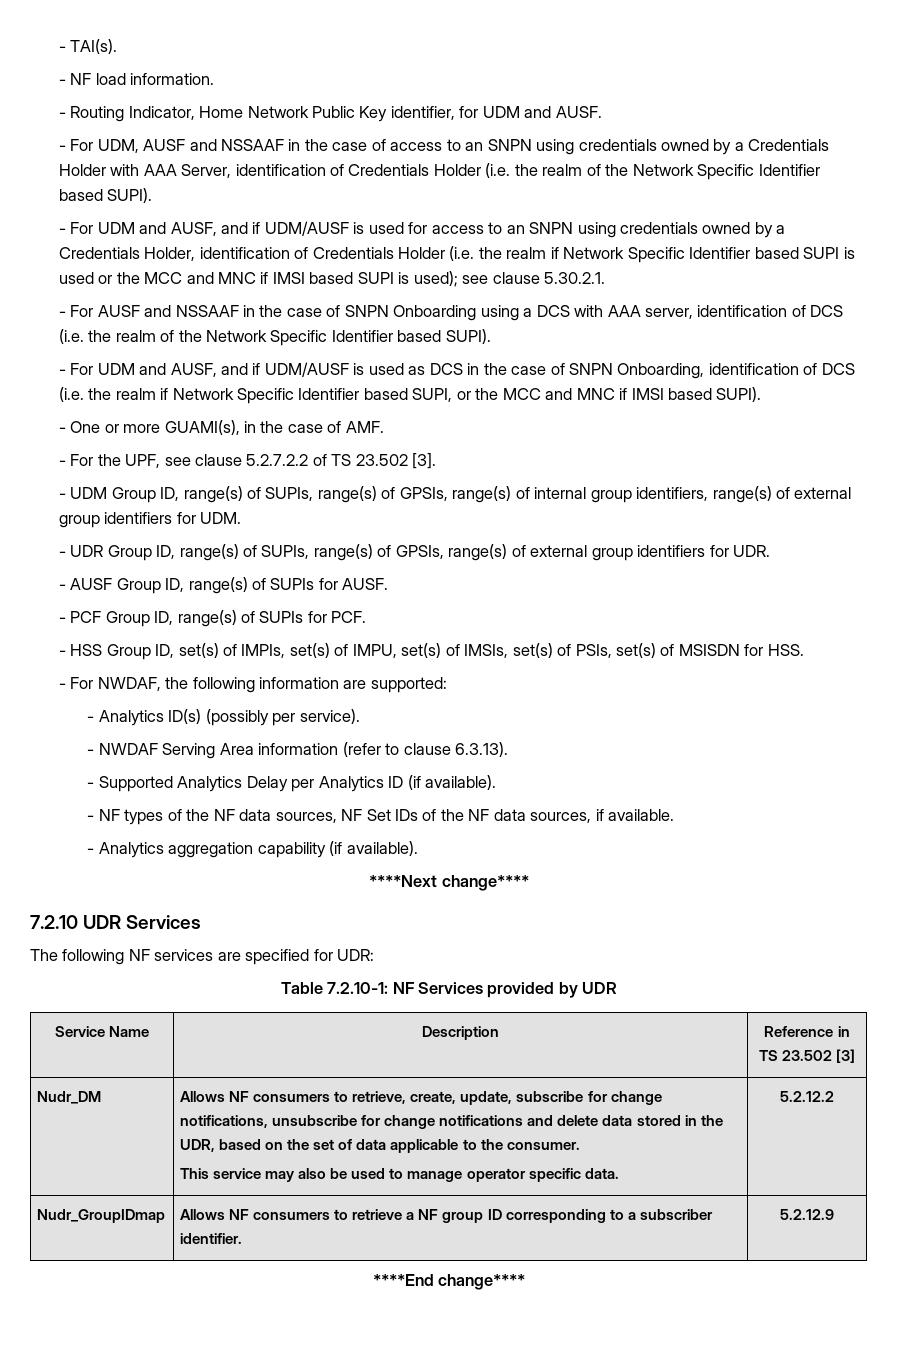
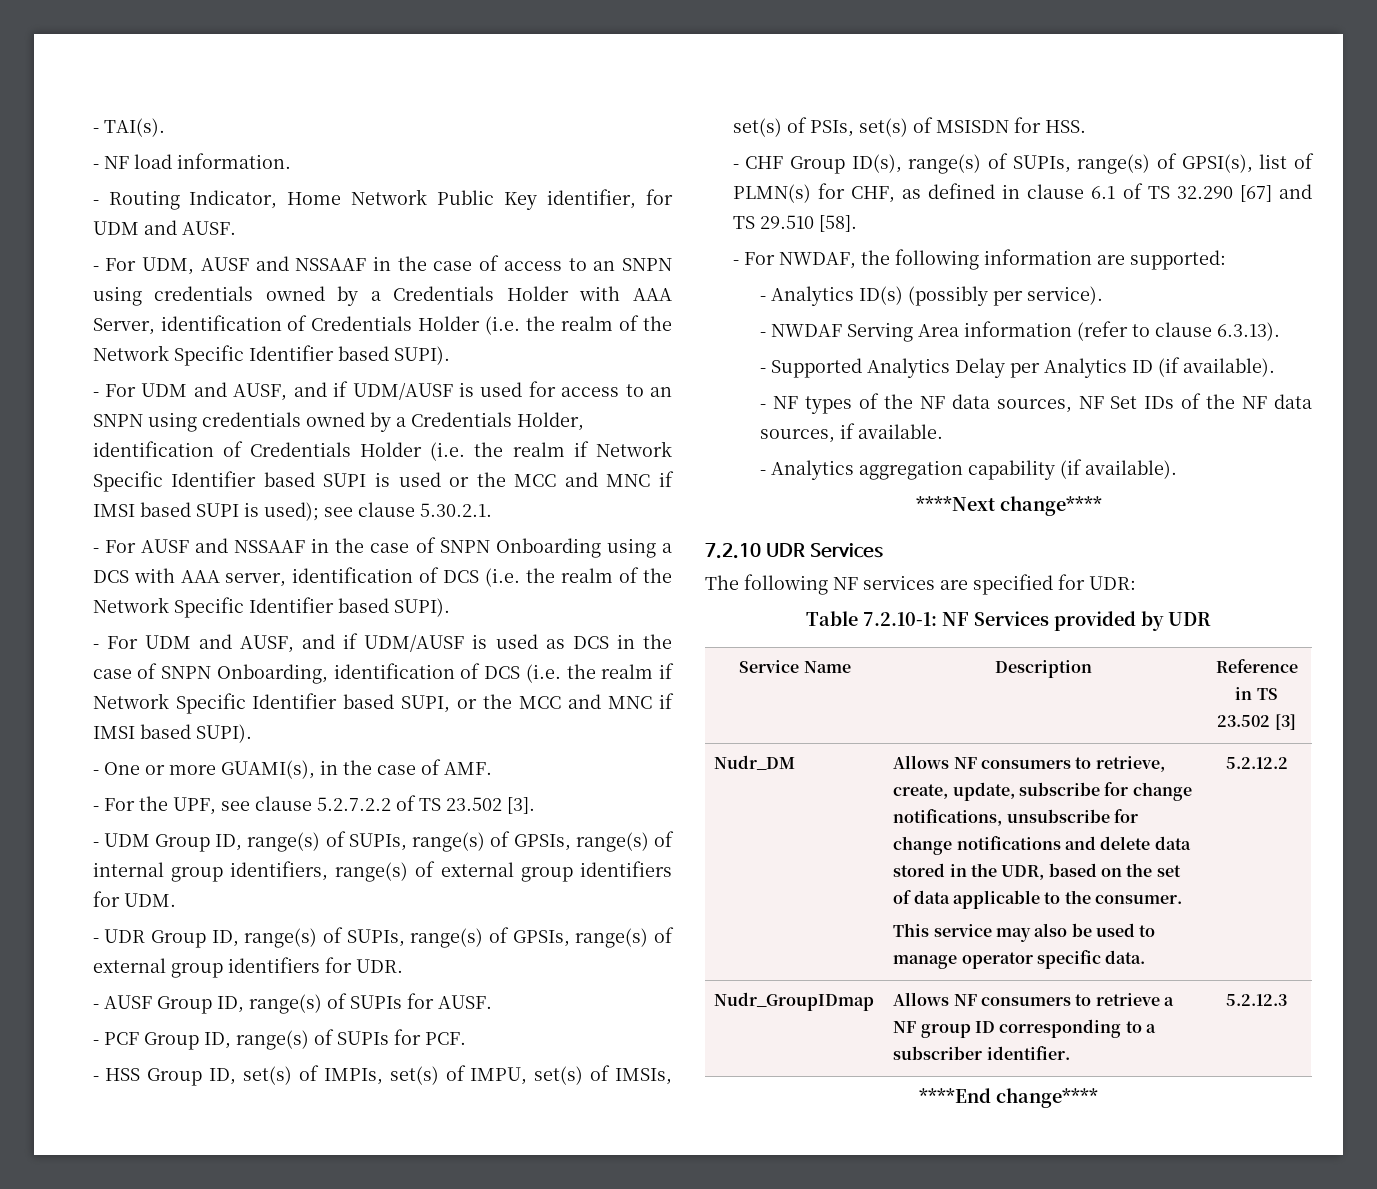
(804, 650) none -> [732,153,1314,174] [732,183,1312,203] [732,215,857,232] // - CHF Group ID(s), range(s) of SUPIs, range(s) of GPSI(s), list of PLMN(s) for CHF, as defined in clause 6.1 of TS 32.290 [67] and TS 29.510 [58].
[780,1209,834,1220] 5.2.12.9 -> [1226,994,1287,1006] 5.2.12.3

